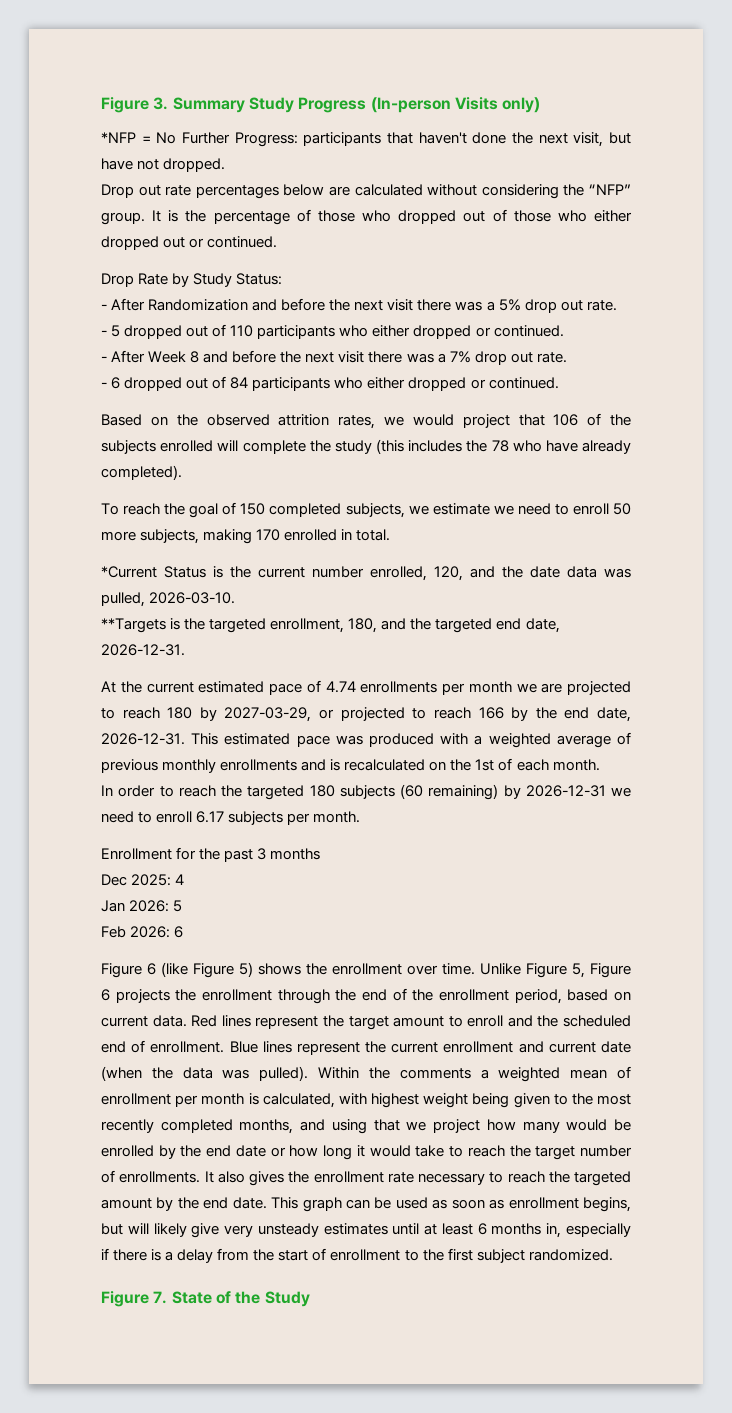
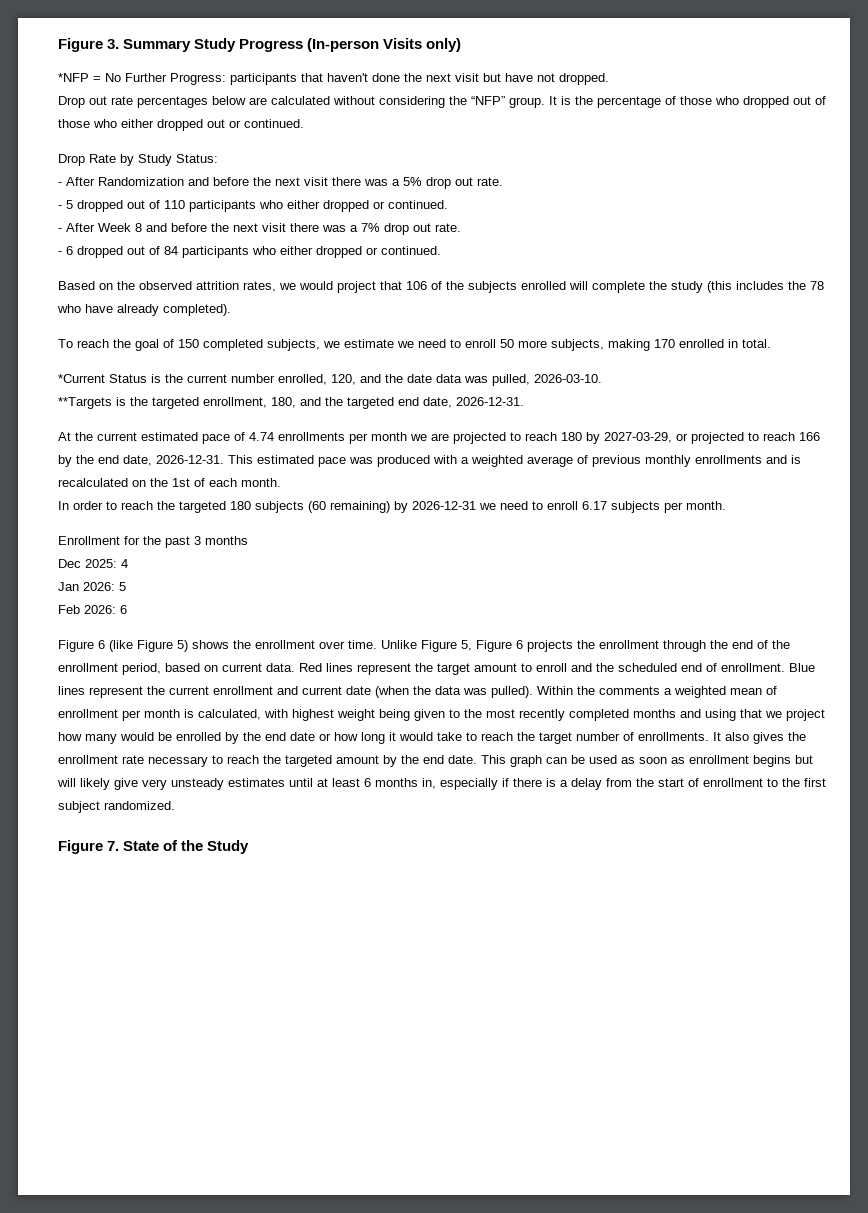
[573,132,604,147] visit, -> [455,73,479,82] visit
[239,1119,294,1134] months, -> [633,709,676,718] months
[583,1197,631,1212] begins, -> [753,755,791,767] begins

